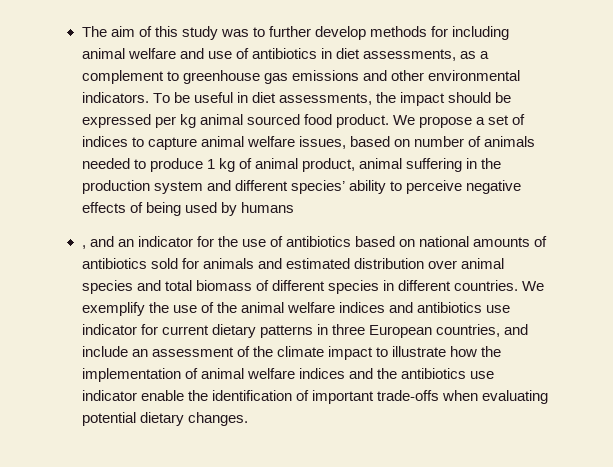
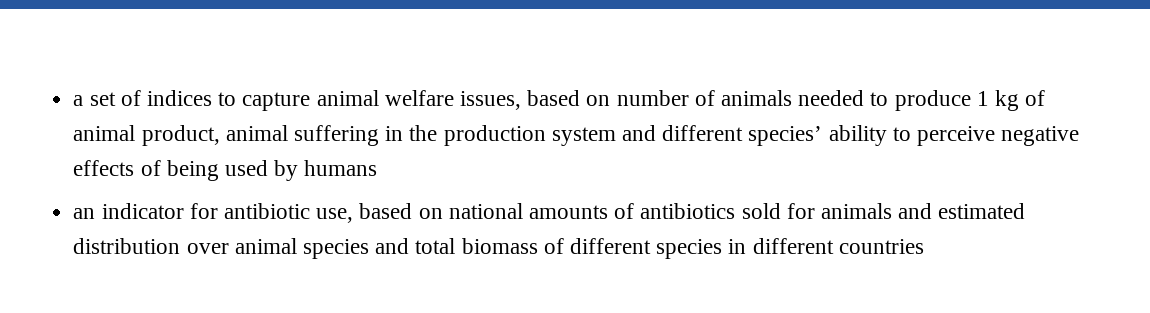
[81,26,510,40] [81,48,490,61] [81,70,520,84] [81,92,512,106] [81,114,472,128] The aim of this study was to further develop methods for including animal welfare and use of antibiotics in diet assessments, as a complement to greenhouse gas emissions and other environmental indicators. To be useful in diet assessments, the impact should be expressed per kg animal sourced food product. We propose -> (73, 100) none
[81,236,114,249] , and -> (378, 168) none
[217,236,351,247] the use of antibiotics -> [223,203,354,223] antibiotic use,
[453,280,544,291] [81,302,511,316] [81,324,528,338] [81,346,502,360] [81,368,494,382] [81,390,548,404] [81,412,248,426] countries. We exemplify the use of the animal welfare indices and antibiotics use indicator for current dietary patterns in three European countries, and include an assessment of the climate impact to illustrate how the implementation of animal welfare indices and the antibiotics use indicator enable the identification of important trade-offs when evaluating potential dietary changes. -> [838,239,924,254] countries

